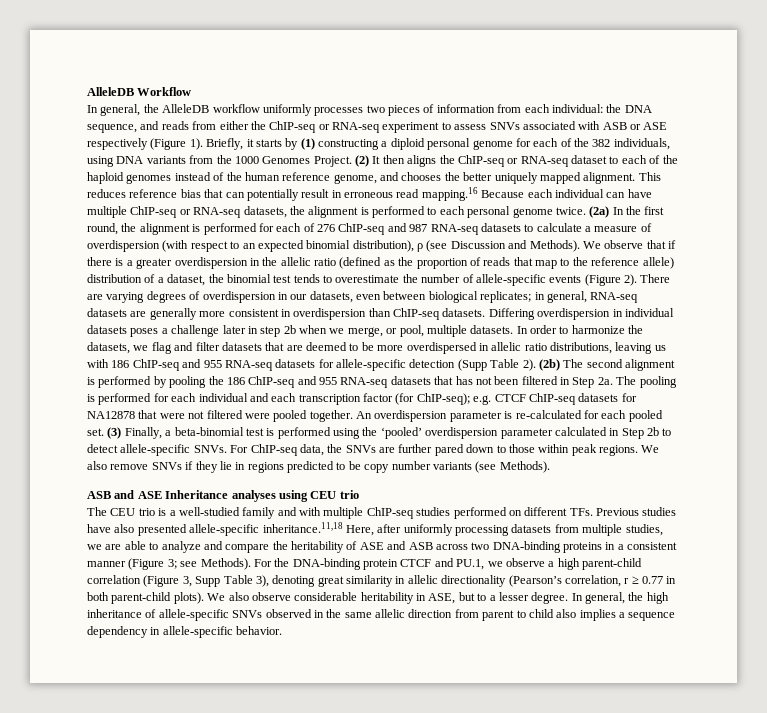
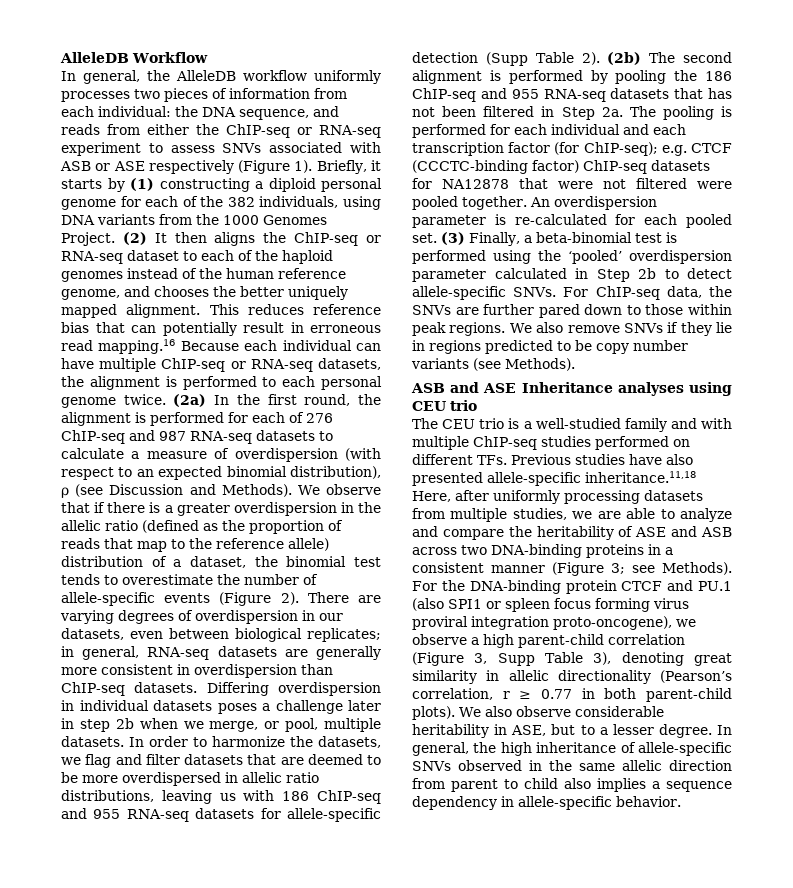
(526, 398) none -> [412,160,579,174] (CCCTC-binding factor)
[456,559,485,570] PU.1, -> [698,581,733,591] [412,598,689,612] [412,616,672,630] PU.1 (also SPI1 or spleen focus forming virus proviral integration proto-oncogene),

